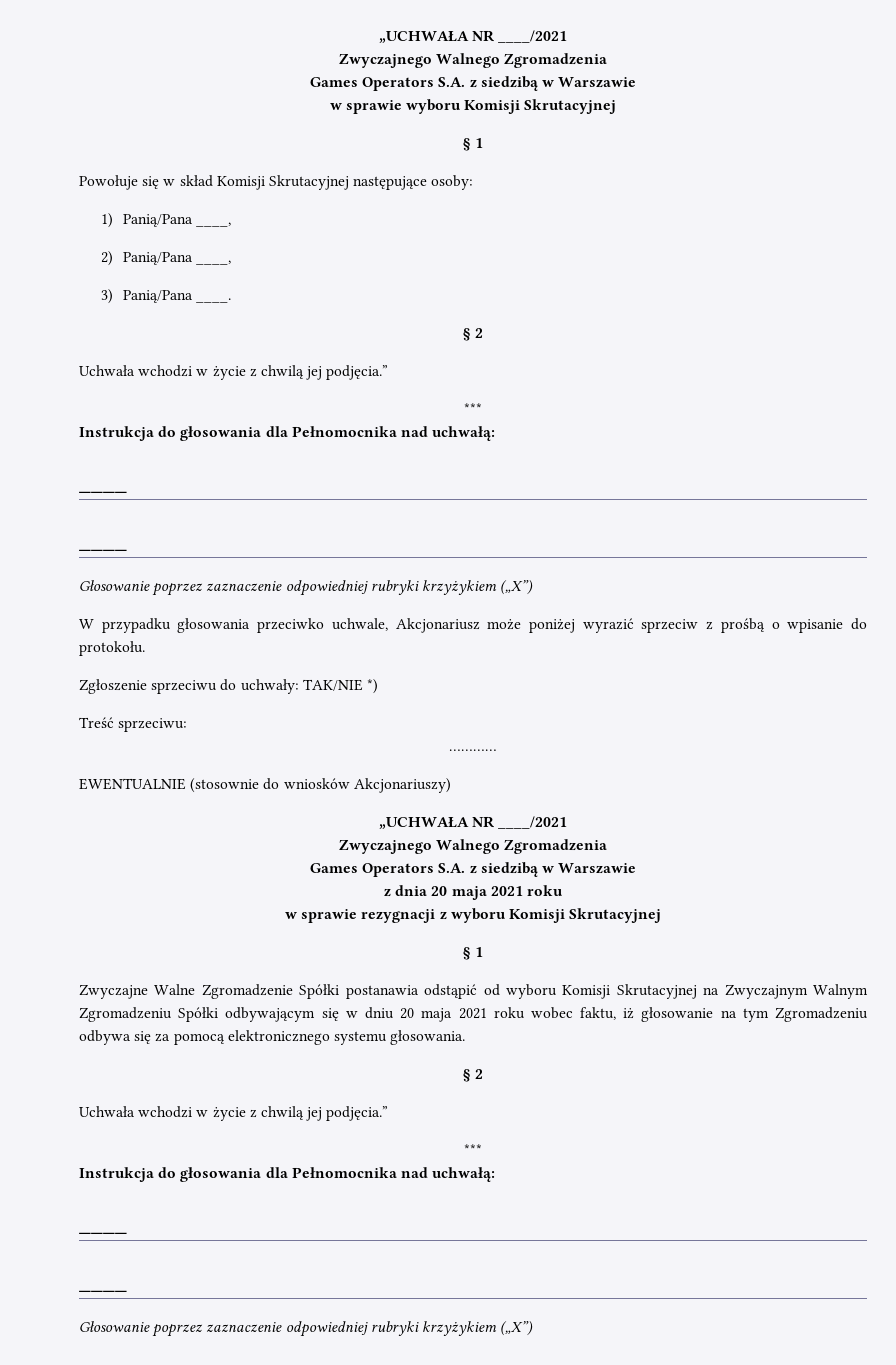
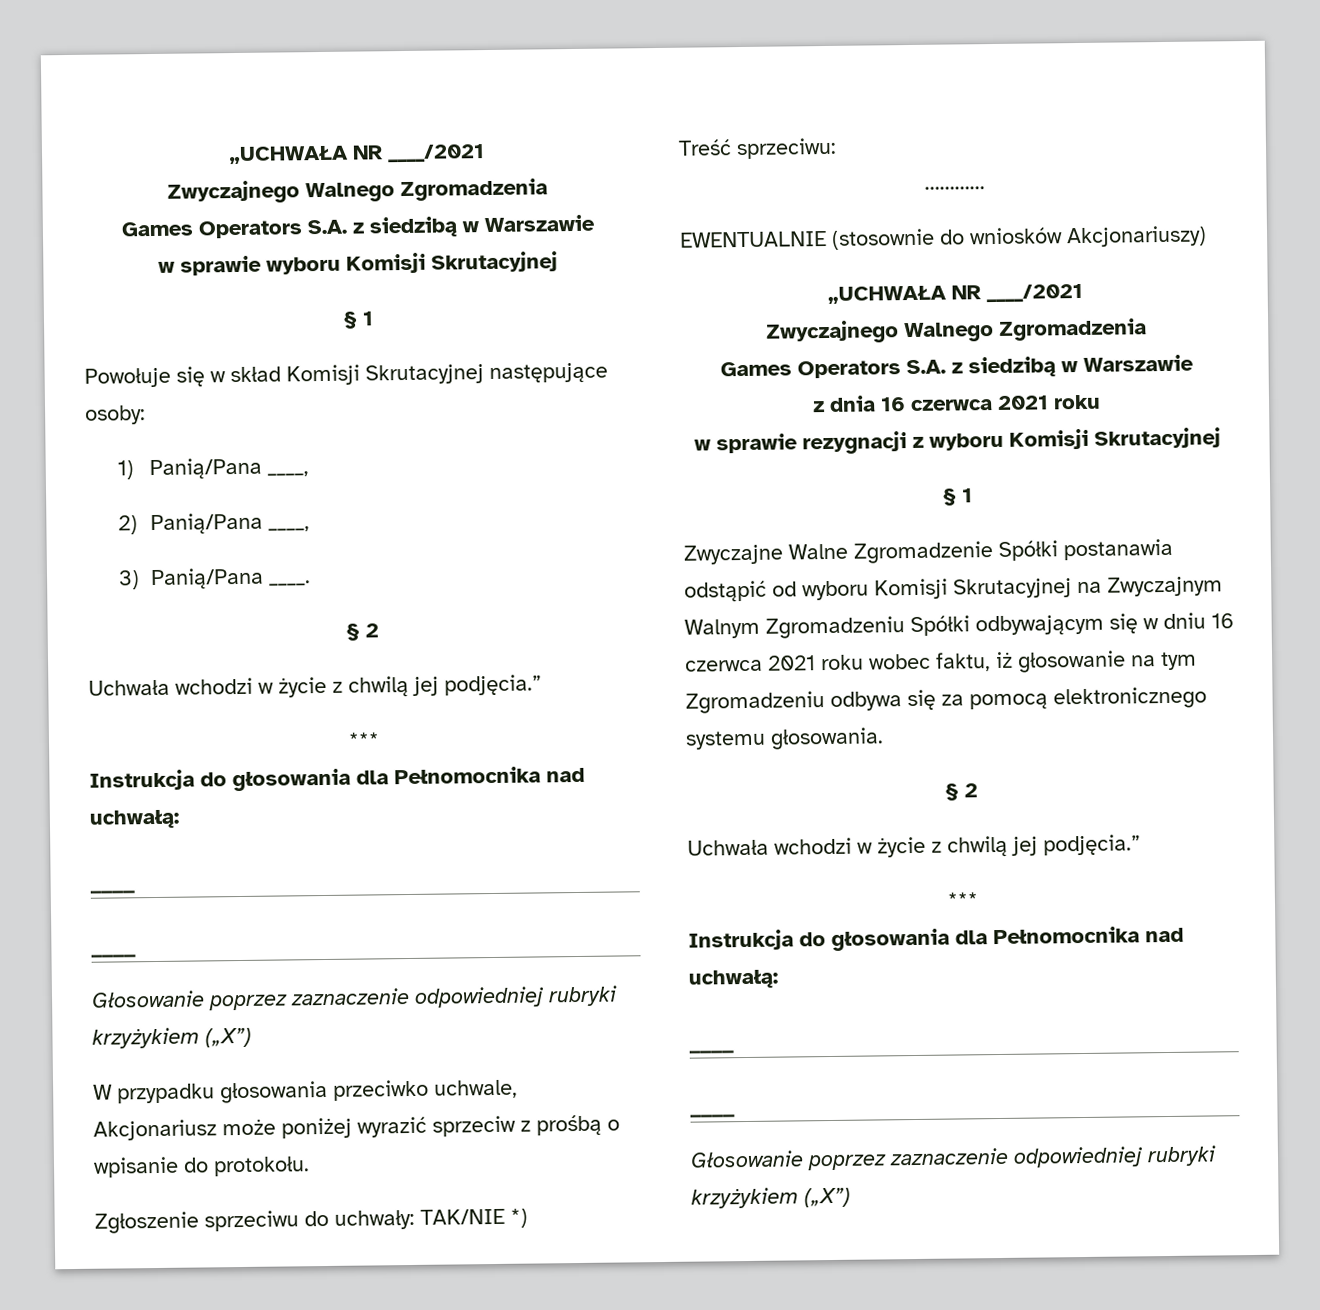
[431,886,487,900] 20 maja -> [880,397,993,412] 16 czerwca
[400,1008,453,1022] 20 maja -> [1211,613,1234,629] [685,659,763,672] 16 czerwca

